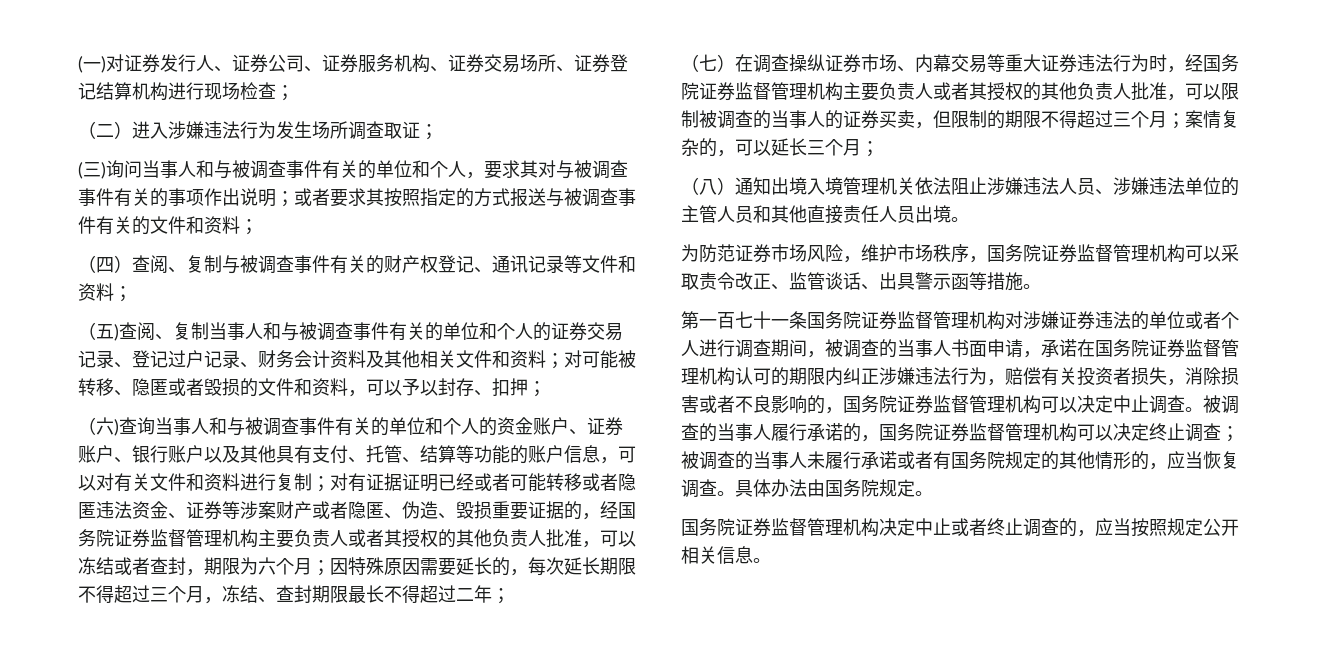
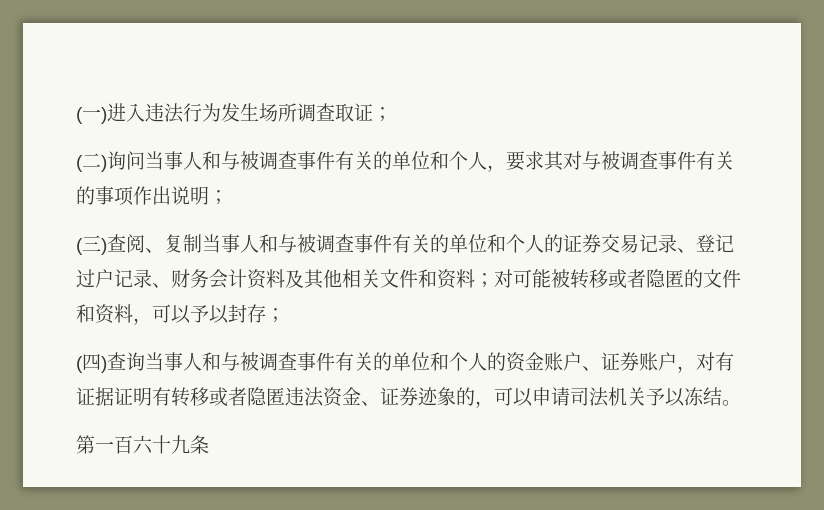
[106,54,628,73] [78,82,294,101] [78,121,204,139] 对证券发行人、证券公司、证券服务机构、证券交易场所、证券登记结算机构进行现场检查； // （二）进入涉嫌 -> [107,103,145,122] 进入
[83,162,101,177] 三 -> [82,153,101,168] 二
[294,188,636,207] [78,216,258,235] [78,255,636,274] [78,283,132,302] [78,322,114,340] 或者要求其按照指定的方式报送与被调查事件有关的文件和资料； // （四）查阅、复制与被调查事件有关的财产权登记、通讯记录等文件和资料； // （五 -> [76,235,101,255] // (三
[114,378,240,396] 、隐匿或者毁损 -> [608,269,684,289] 或者隐匿
[474,378,546,397] [78,417,114,435] 、扣押； // （六 -> [266,308,285,323] [76,354,101,373] ； // (四
[114,445,636,464] [78,473,546,492] 、银行账户以及其他具有支付、托管、结算等功能的账户信息，可以对有关文件和资料进行复制；对有证据证明已经或者可能 -> [677,352,734,373] [76,387,171,406] ，对有证据证明有
[222,501,636,520] [78,529,636,548] [78,557,636,576] [78,585,510,604] [681,54,1239,73] [681,82,1239,101] [681,110,1239,129] [681,138,879,157] [681,177,1239,196] [681,205,969,224] [681,244,1239,263] [681,272,1041,291] [681,311,1239,330] [681,339,1239,358] [681,367,1239,386] [681,395,1239,414] [681,423,1239,442] [681,451,1239,470] [681,479,933,498] [681,518,1239,537] [681,546,771,564] 等涉案财产或者隐匿、伪造、毁损重要证据的，经国务院证券监督管理机构主要负责人或者其授权的其他负责人批准，可以冻结或者查封，期限为六个月；因特殊原因需要延长的，每次延长期限不得超过三个月，冻结、查封期限最长不得超过二年； // （七）在调查操纵证券市场、内幕交易等重大证券违法行为时，经国务院证券监督管理机构主要负责人或者其授权的其他负责人批准，可以限制被调查的当事人的证券买卖，但限制的期限不得超过三个月；案情复杂的，可以延长三个月； // （八）通知出境入境管理机关依法阻止涉嫌违法人员、涉嫌违法单位的主管人员和其他直接责任人员出境。 // 为防范证券市场风险，维护市场秩序，国务院证券监督管理机构可以采取责令改正、监管谈话、出具警示函等措施。 // 第一百七十一条国务院证券监督管理机构对涉嫌证券违法的单位或者个人进行调查期间，被调查的当事人书面申请，承诺在国务院证券监督管理机构认可的期限内纠正涉嫌违法行为，赔偿有关投资者损失，消除损害或者不良影响的，国务院证券监督管理机构可以决定中止调查。被调查的当事人履行承诺的，国务院证券监督管理机构可以决定终止调查；被调查的当事人未履行承诺或者有国务院规定的其他情形的，应当恢复调查。具体办法由国务院规定。 // 国务院证券监督管理机构决定中止或者终止调查的，应当按照规定公开相关信息。 -> [418,387,741,408] [76,435,209,454] 迹象的，可以申请司法机关予以冻结。 // 第一百六十九条

